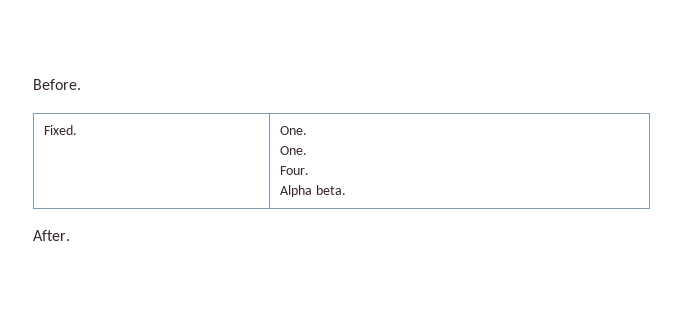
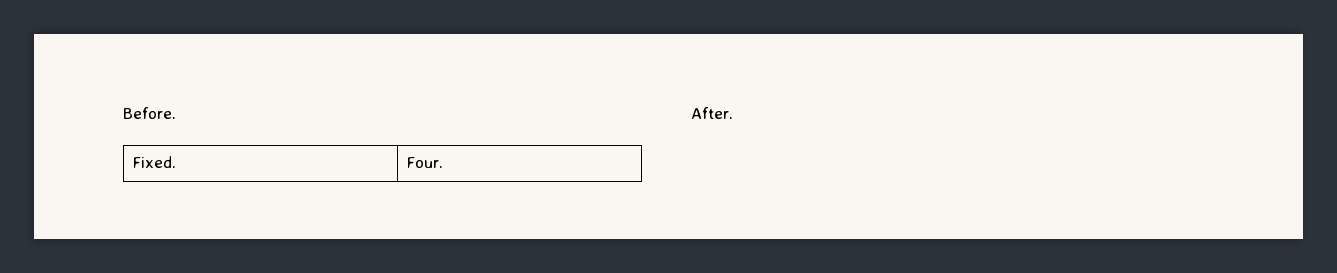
[279,126,307,135] [279,146,307,155] One. // One. // -> (176, 162) none
[279,185,346,197] // Alpha beta. -> (443, 162) none

